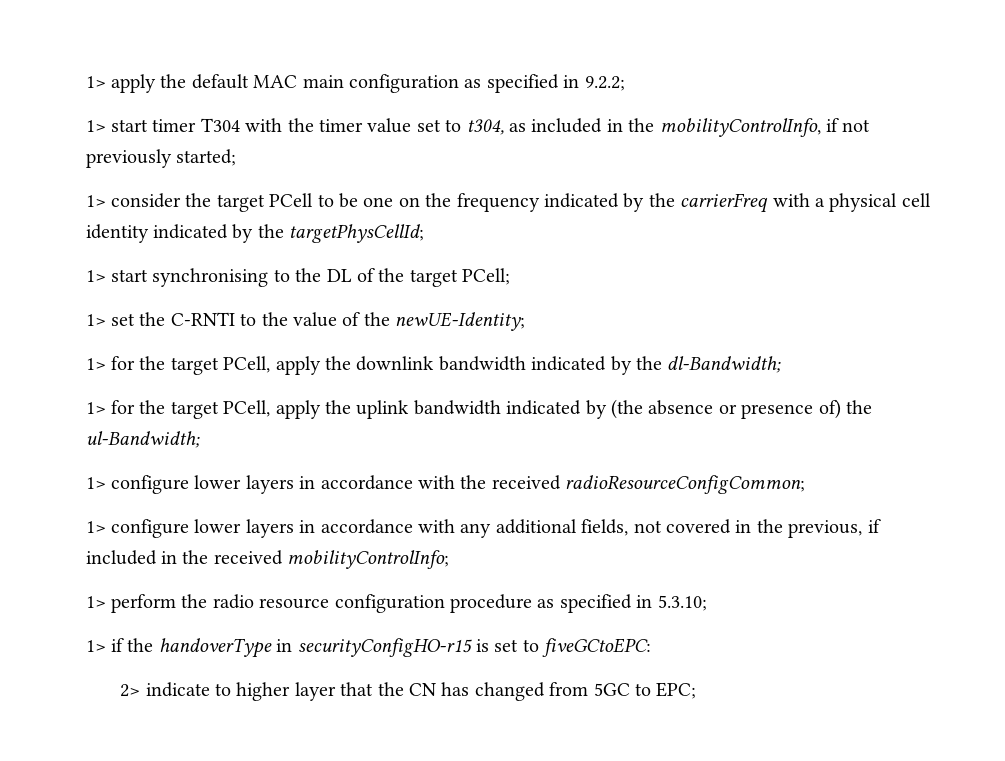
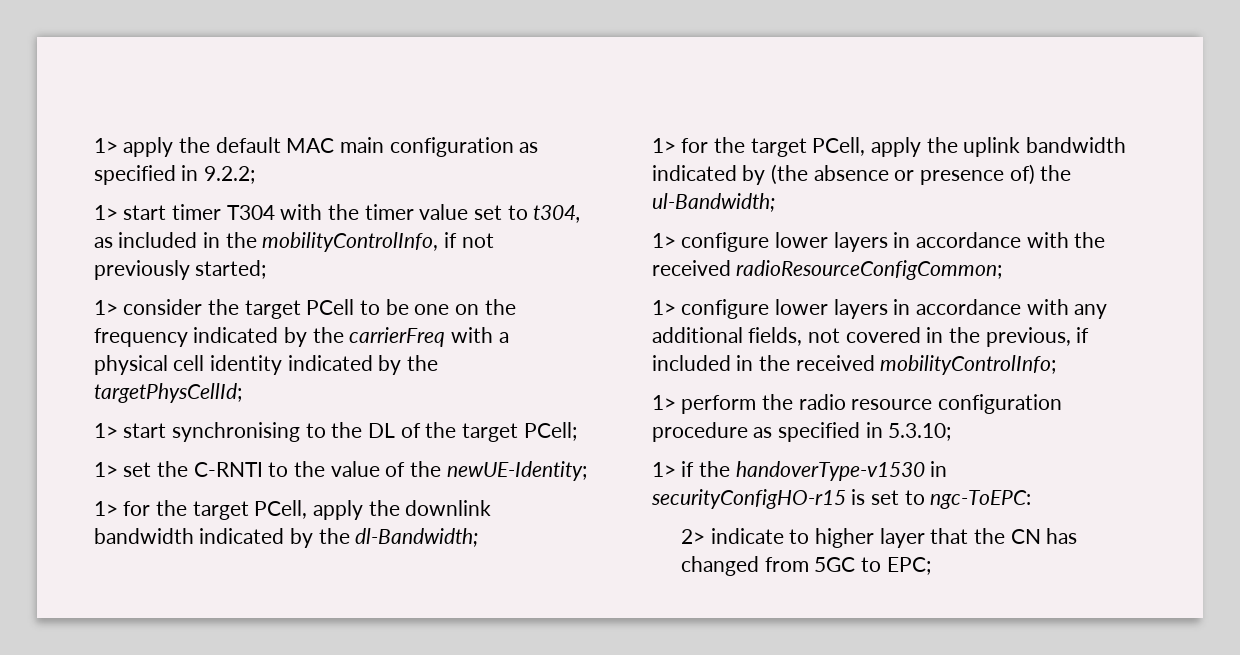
[158,638,272,658] handoverType -> [735,461,925,481] handoverType-v1530
[542,638,652,657] fiveGCtoEPC: -> [930,490,1032,509] ngc-ToEPC:

